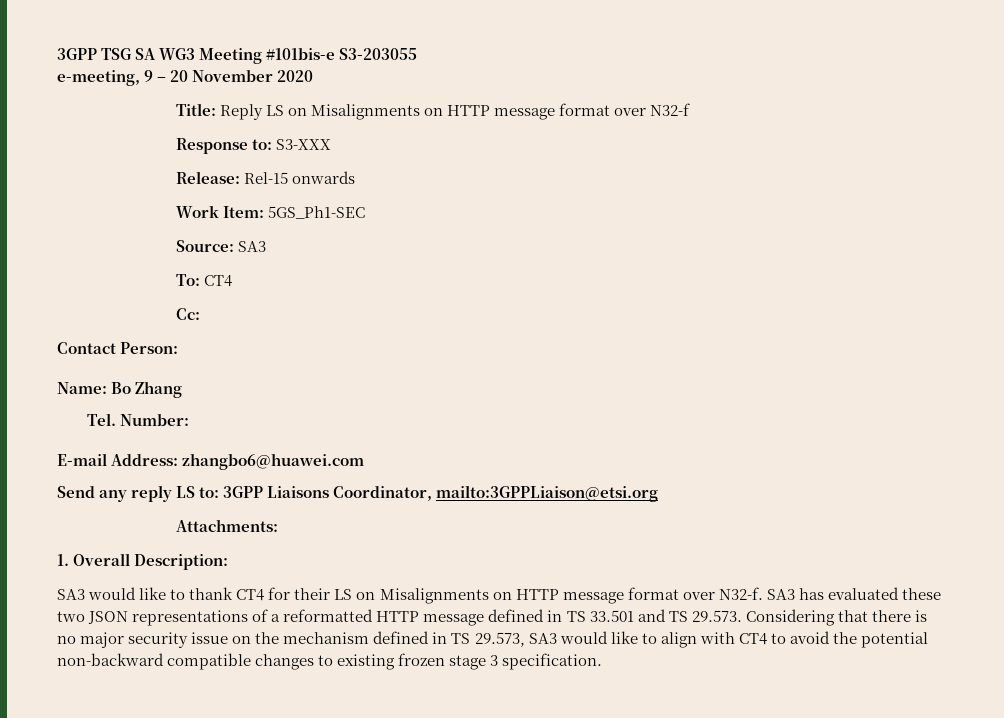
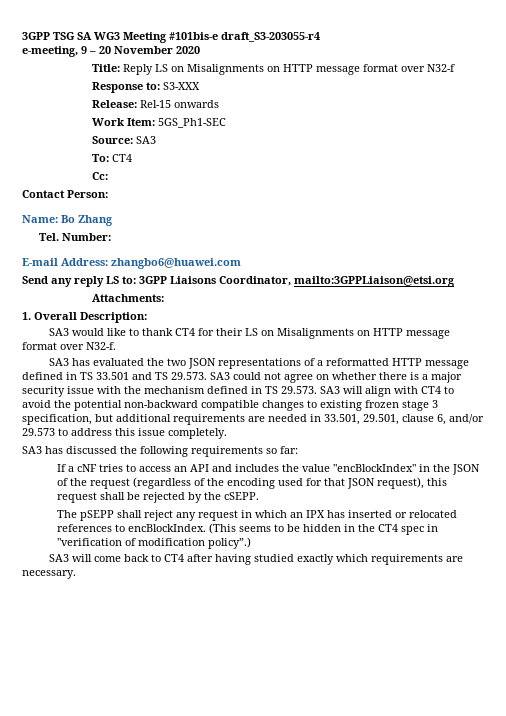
[339,48,418,60] S3-203055 -> [221,32,320,42] draft_S3-203055-r4
(763, 593) none -> (116, 346) //
[901,588,941,600] these -> [147,358,165,366] the
[745,609,868,626] Considering that -> [210,372,377,383] SA3 could not agree on whether
[57,636,76,644] no -> [422,374,428,380] a
[232,636,252,644] on -> [97,386,121,394] with
[474,631,657,647] 29.573, SA3 would like to -> [281,386,363,394] 29.573. SA3 will
[502,653,603,670] specification. -> [22,414,484,425] [22,428,227,439] [22,446,298,457] [56,464,480,475] [56,477,447,489] [56,492,259,503] [56,510,457,521] [56,523,438,535] [56,537,251,549] [49,554,464,565] [22,570,76,579] specification, but additional requirements are needed in 33.501, 29.501, clause 6, and/or 29.573 to address this issue completely. // SA3 has discussed the following requirements so far: // If a cNF tries to access an API and includes the value "encBlockIndex" in the JSON of the request (regardless of the encoding used for that JSON request), this request shall be rejected by the cSEPP. // The pSEPP shall reject any request in which an IPX has inserted or relocated references to encBlockIndex. (This seems to be hidden in the CT4 spec in "verification of modification policy”.) // SA3 will come back to CT4 after having studied exactly which requirements are necessary.

